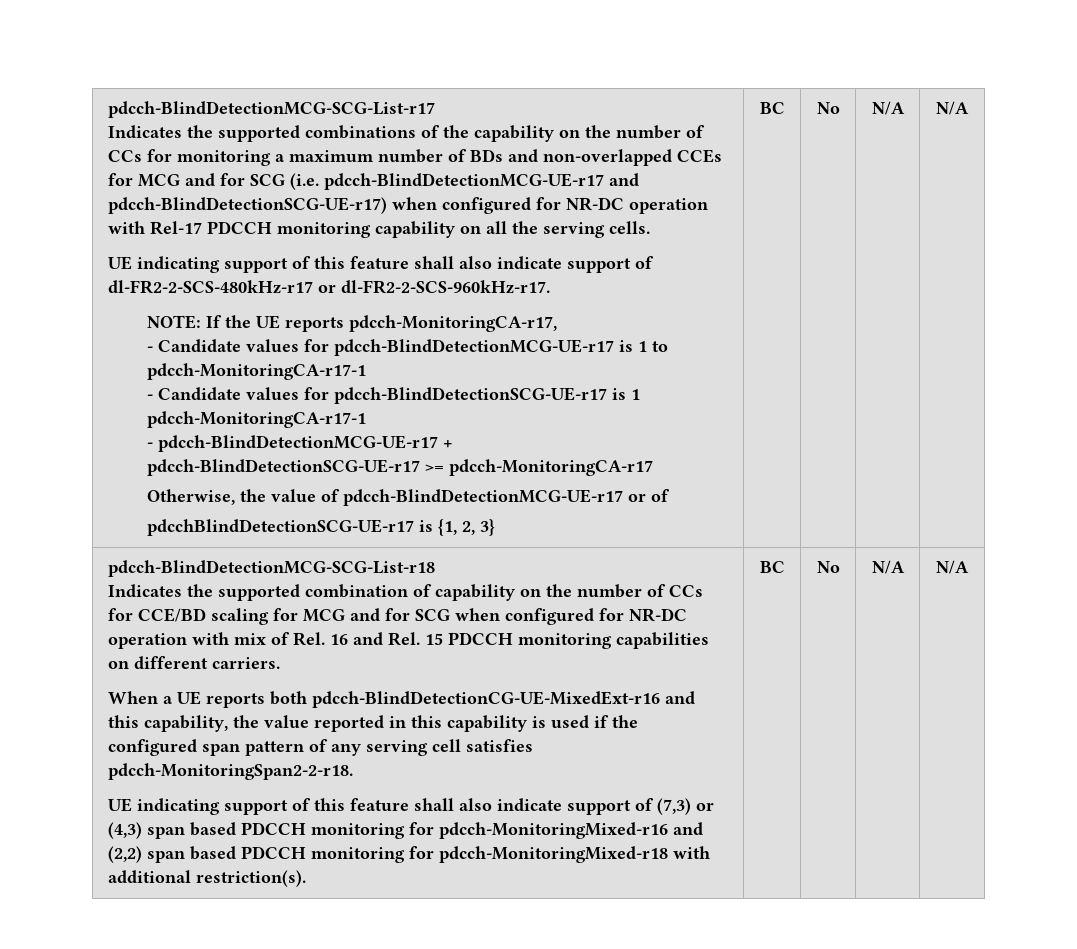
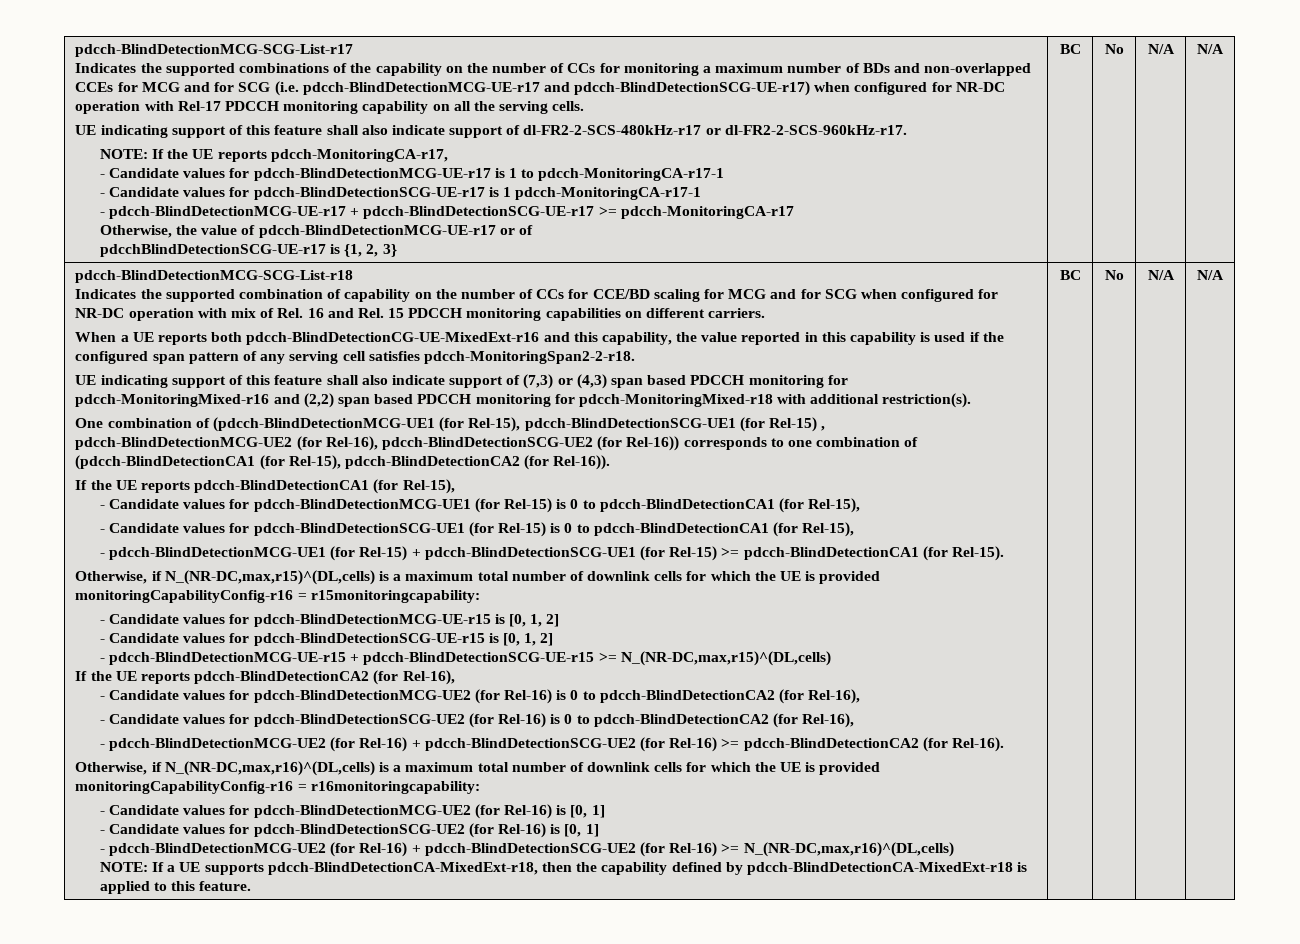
(306, 878) none -> [75,417,826,432] [75,436,919,451] [75,455,611,470] [75,479,455,494] [99,498,861,513] [99,522,855,537] [99,546,1004,561] [75,570,881,585] [75,590,480,603] [99,614,560,627] [99,633,554,646] [99,651,831,666] [75,670,455,685] [99,689,861,704] [99,713,855,728] [99,737,1004,752] [75,761,881,776] [75,781,480,794] [99,804,605,819] [99,823,599,838] [99,842,954,857] [99,862,1028,875] [99,881,252,894] // One combination of (pdcch-BlindDetectionMCG-UE1 (for Rel-15), pdcch-BlindDetectionSCG-UE1 (for Rel-15) , pdcch-BlindDetectionMCG-UE2 (for Rel-16), pdcch-BlindDetectionSCG-UE2 (for Rel-16)) corresponds to one combination of (pdcch-BlindDetectionCA1 (for Rel-15), pdcch-BlindDetectionCA2 (for Rel-16)). // If the UE reports pdcch-BlindDetectionCA1 (for Rel-15), // - Candidate values for pdcch-BlindDetectionMCG-UE1 (for Rel-15) is 0 to pdcch-BlindDetectionCA1 (for Rel-15), // - Candidate values for pdcch-BlindDetectionSCG-UE1 (for Rel-15) is 0 to pdcch-BlindDetectionCA1 (for Rel-15), // - pdcch-BlindDetectionMCG-UE1 (for Rel-15) + pdcch-BlindDetectionSCG-UE1 (for Rel-15) >= pdcch-BlindDetectionCA1 (for Rel-15). // Otherwise, if N_(NR-DC,max,r15)^(DL,cells) is a maximum total number of downlink cells for which the UE is provided monitoringCapabilityConfig-r16 = r15monitoringcapability: // - Candidate values for pdcch-BlindDetectionMCG-UE-r15 is [0, 1, 2] // - Candidate values for pdcch-BlindDetectionSCG-UE-r15 is [0, 1, 2] // - pdcch-BlindDetectionMCG-UE-r15 + pdcch-BlindDetectionSCG-UE-r15 >= N_(NR-DC,max,r15)^(DL,cells) // If the UE reports pdcch-BlindDetectionCA2 (for Rel-16), // - Candidate values for pdcch-BlindDetectionMCG-UE2 (for Rel-16) is 0 to pdcch-BlindDetectionCA2 (for Rel-16), // - Candidate values for pdcch-BlindDetectionSCG-UE2 (for Rel-16) is 0 to pdcch-BlindDetectionCA2 (for Rel-16), // - pdcch-BlindDetectionMCG-UE2 (for Rel-16) + pdcch-BlindDetectionSCG-UE2 (for Rel-16) >= pdcch-BlindDetectionCA2 (for Rel-16). // Otherwise, if N_(NR-DC,max,r16)^(DL,cells) is a maximum total number of downlink cells for which the UE is provided monitoringCapabilityConfig-r16 = r16monitoringcapability: // - Candidate values for pdcch-BlindDetectionMCG-UE2 (for Rel-16) is [0, 1] // - Candidate values for pdcch-BlindDetectionSCG-UE2 (for Rel-16) is [0, 1] // - pdcch-BlindDetectionMCG-UE2 (for Rel-16) + pdcch-BlindDetectionSCG-UE2 (for Rel-16) >= N_(NR-DC,max,r16)^(DL,cells) // NOTE: If a UE supports pdcch-BlindDetectionCA-MixedExt-r18, then the capability defined by pdcch-BlindDetectionCA-MixedExt-r18 is applied to this feature.

